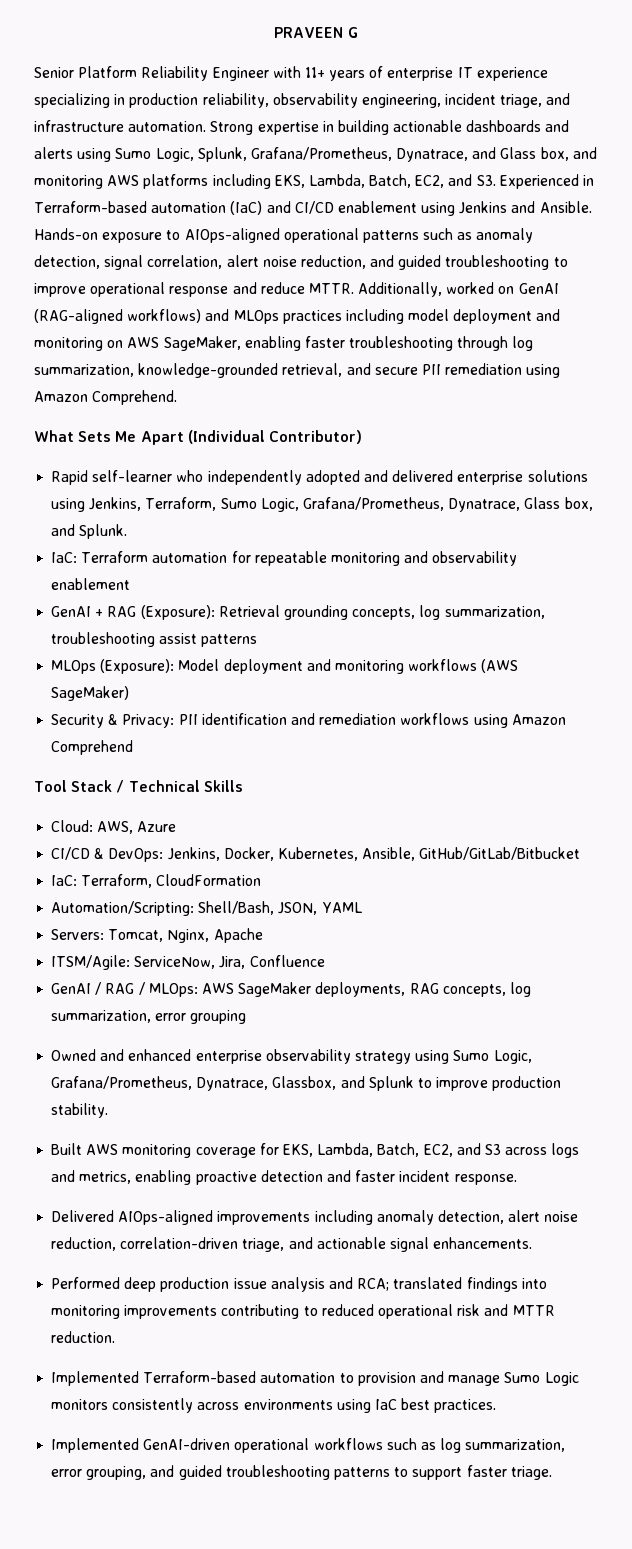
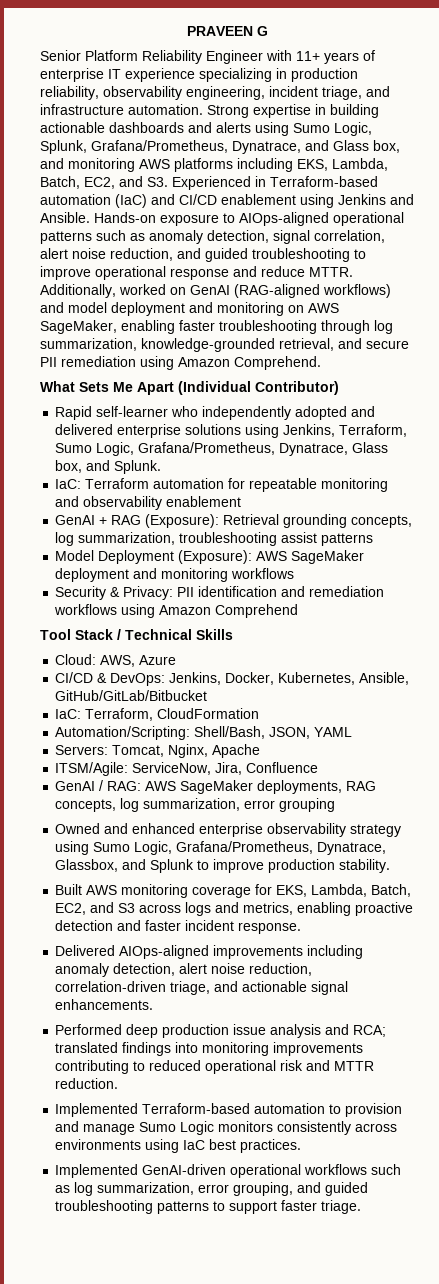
[233,309,404,324] MLOps practices including -> (64, 307) none
[51,659,220,674] MLOps (Exposure): Model -> [55,550,365,564] Model Deployment (Exposure): AWS SageMaker
[481,659,519,673] [51,686,130,701] (AWS SageMaker) -> (295, 573) none
[105,982,198,997] RAG / MLOps: -> [107,781,142,791] RAG:

